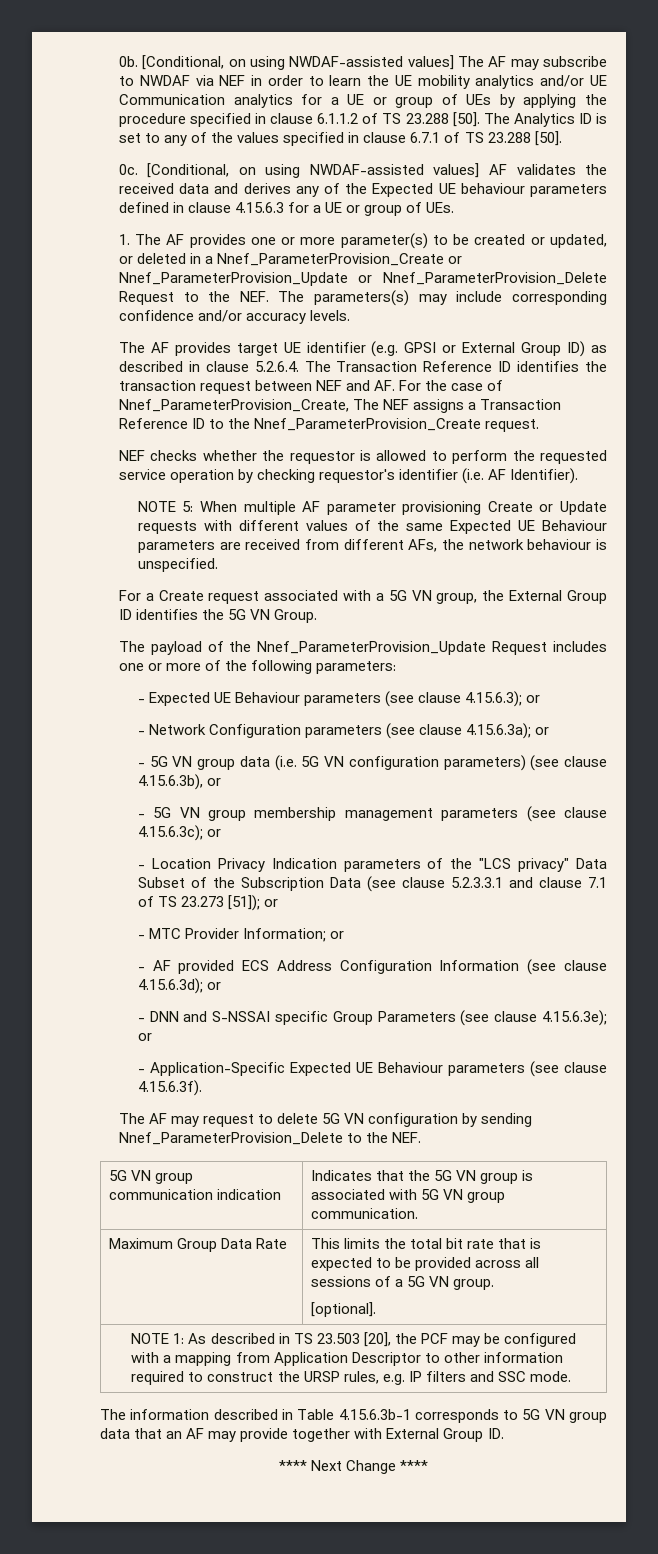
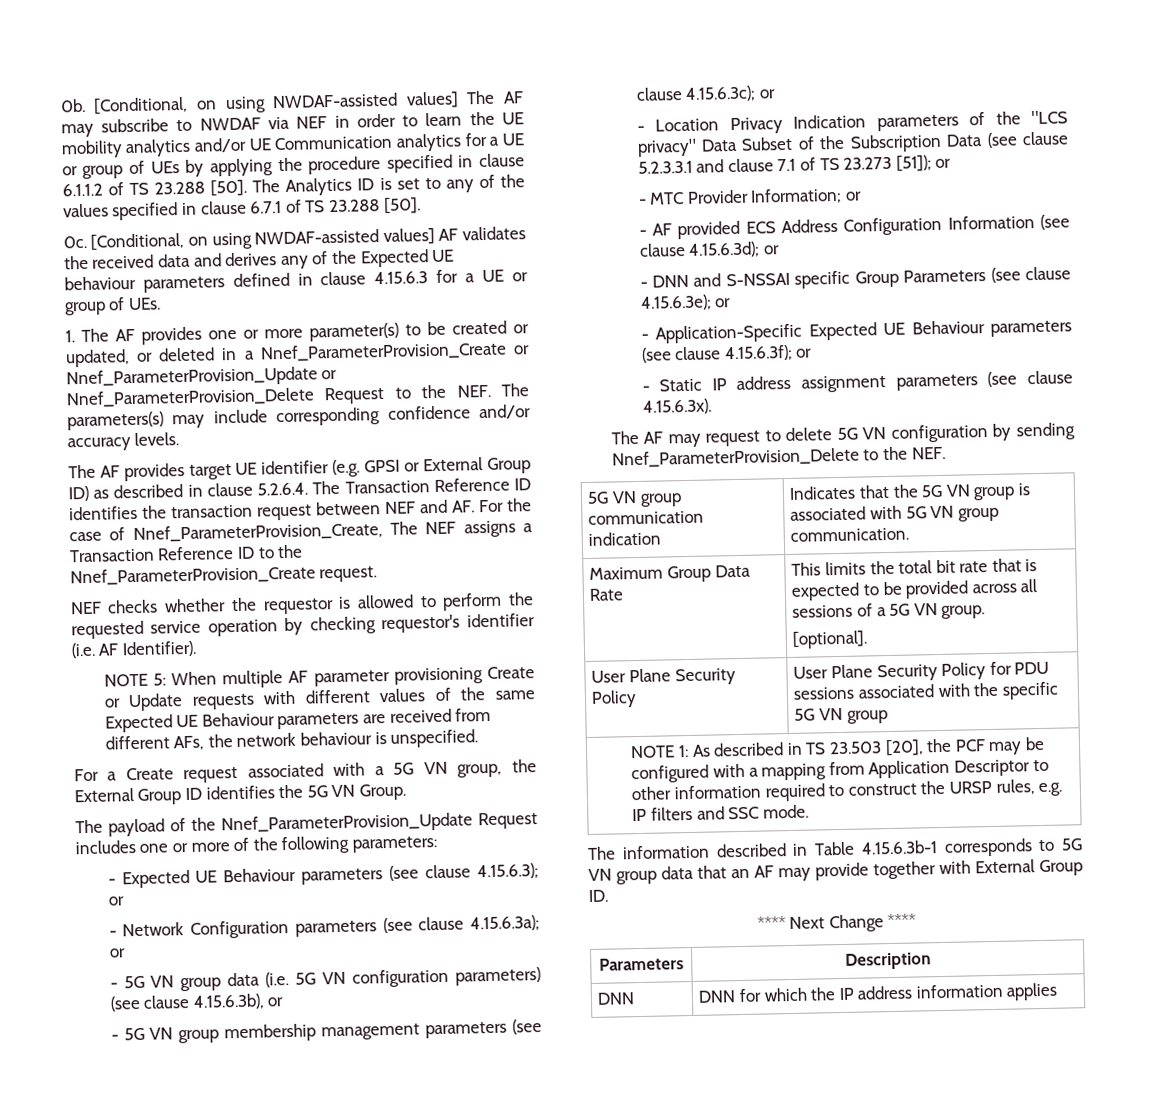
[137,1080,202,1096] 4.15.6.3f). -> [723,344,813,362] [641,370,1073,393] [642,398,712,415] 4.15.6.3f); or // - Static IP address assignment parameters (see clause 4.15.6.3x).
(376, 1309) none -> [591,668,736,686] [591,690,638,708] [793,661,1050,682] [793,681,1059,700] [794,707,888,724] // User Plane Security Policy | User Plane Security Policy for PDU sessions associated with the specific 5G VN group
(429, 1465) none -> [599,957,684,971] [845,952,931,970] [597,992,636,1005] [698,982,1059,1003] // Parameters | Description // DNN | DNN for which the IP address information applies

